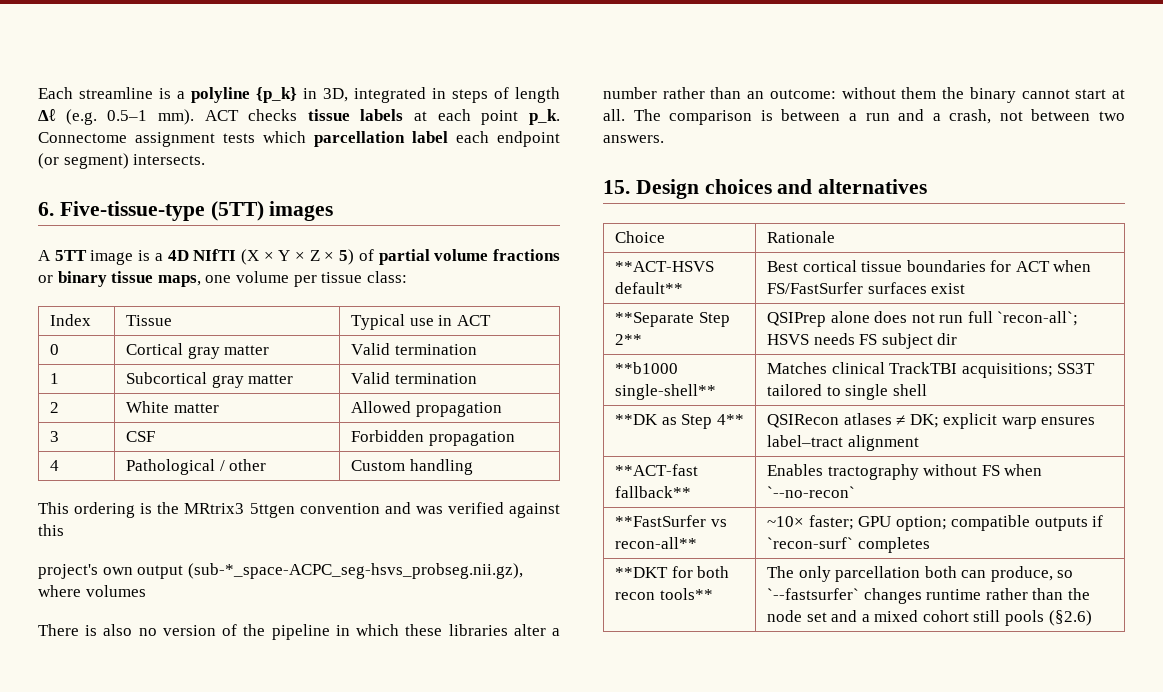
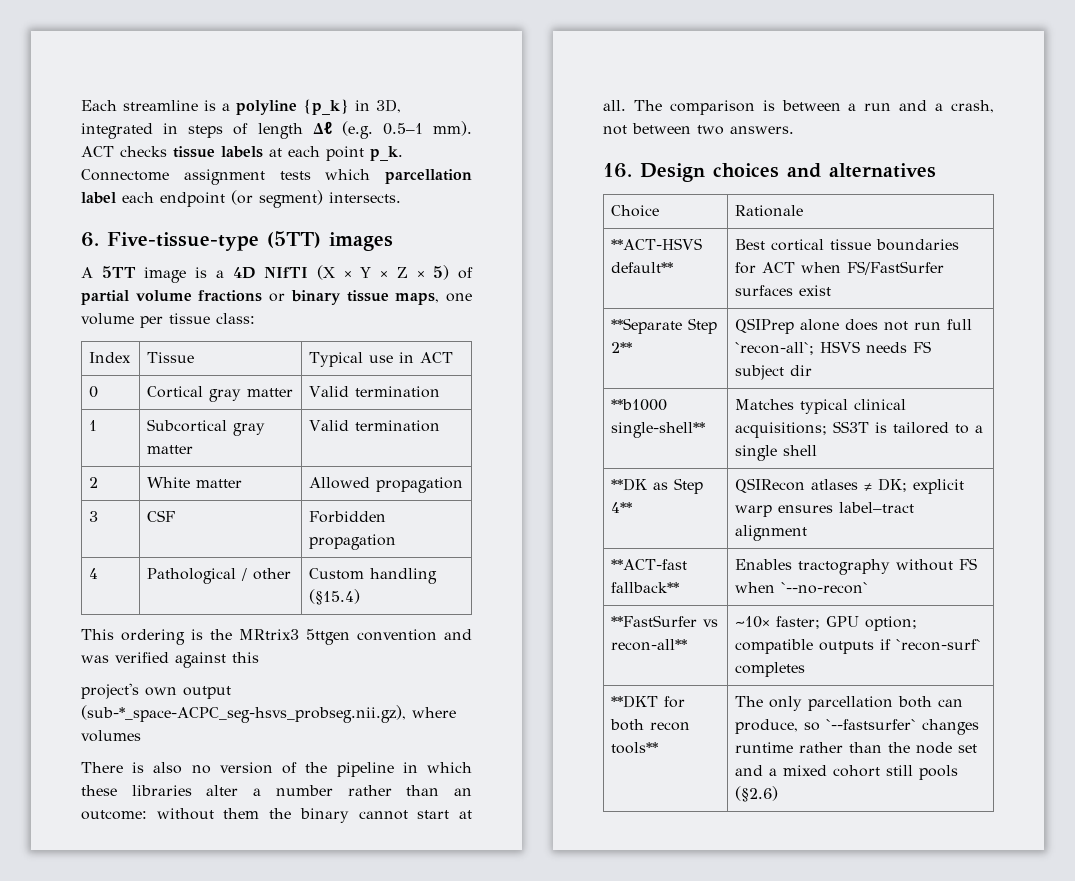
(473, 467) none -> [309,589,361,605] (§15.4)
[603,180,630,194] 15. -> [603,163,632,178] 16.
[831,362,958,374] clinical TrackTBI -> [800,399,907,414] typical clinical
(1096, 368) none -> [875,422,888,433] is
(841, 391) none -> [975,425,984,433] a

